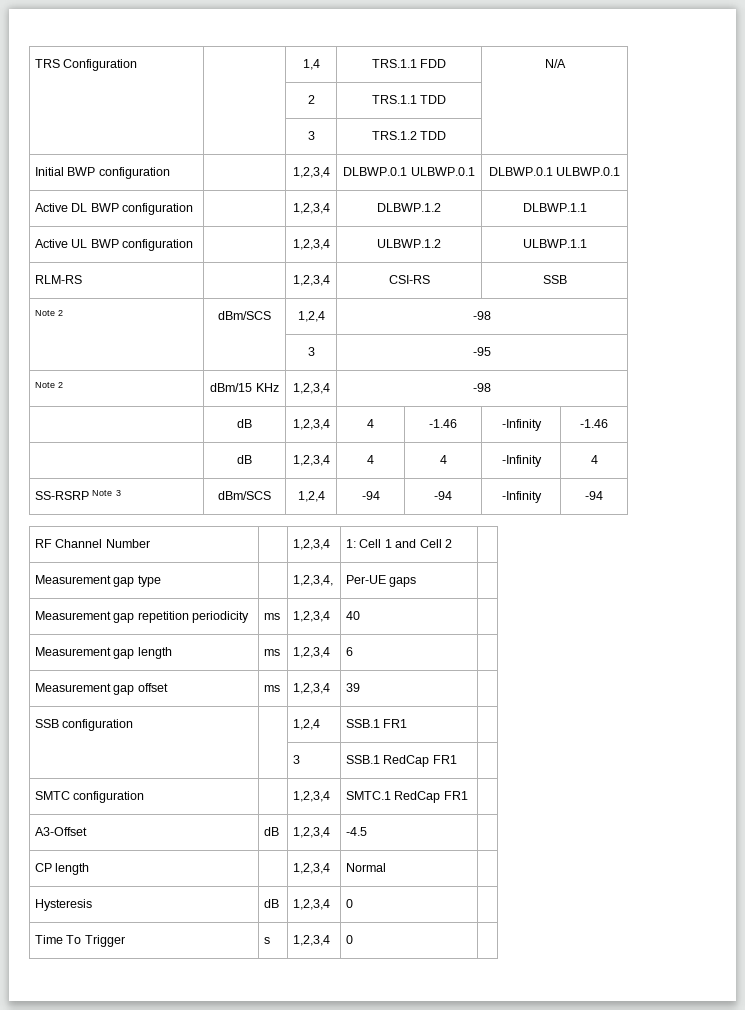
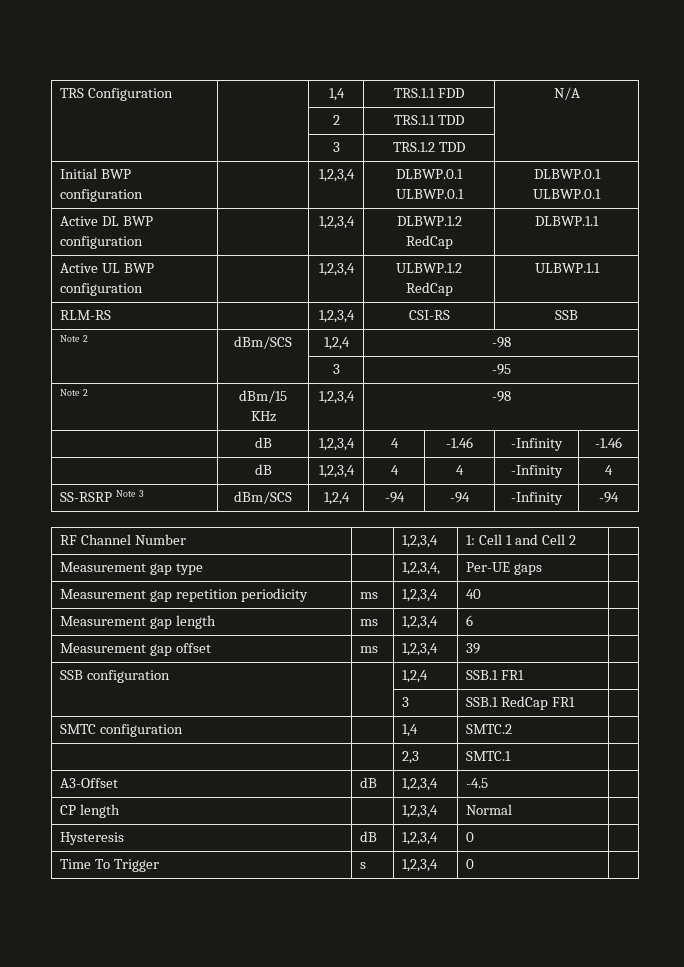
(441, 207) none -> [405,235,453,249] RedCap
(441, 243) none -> [405,282,453,296] RedCap
[293,791,331,802] 1,2,3,4 -> [402,724,419,737] [466,724,513,734] [402,751,420,764] 1,4 | SMTC.2 | // | | 2,3
[394,791,468,803] RedCap FR1 -> (512, 756) none

